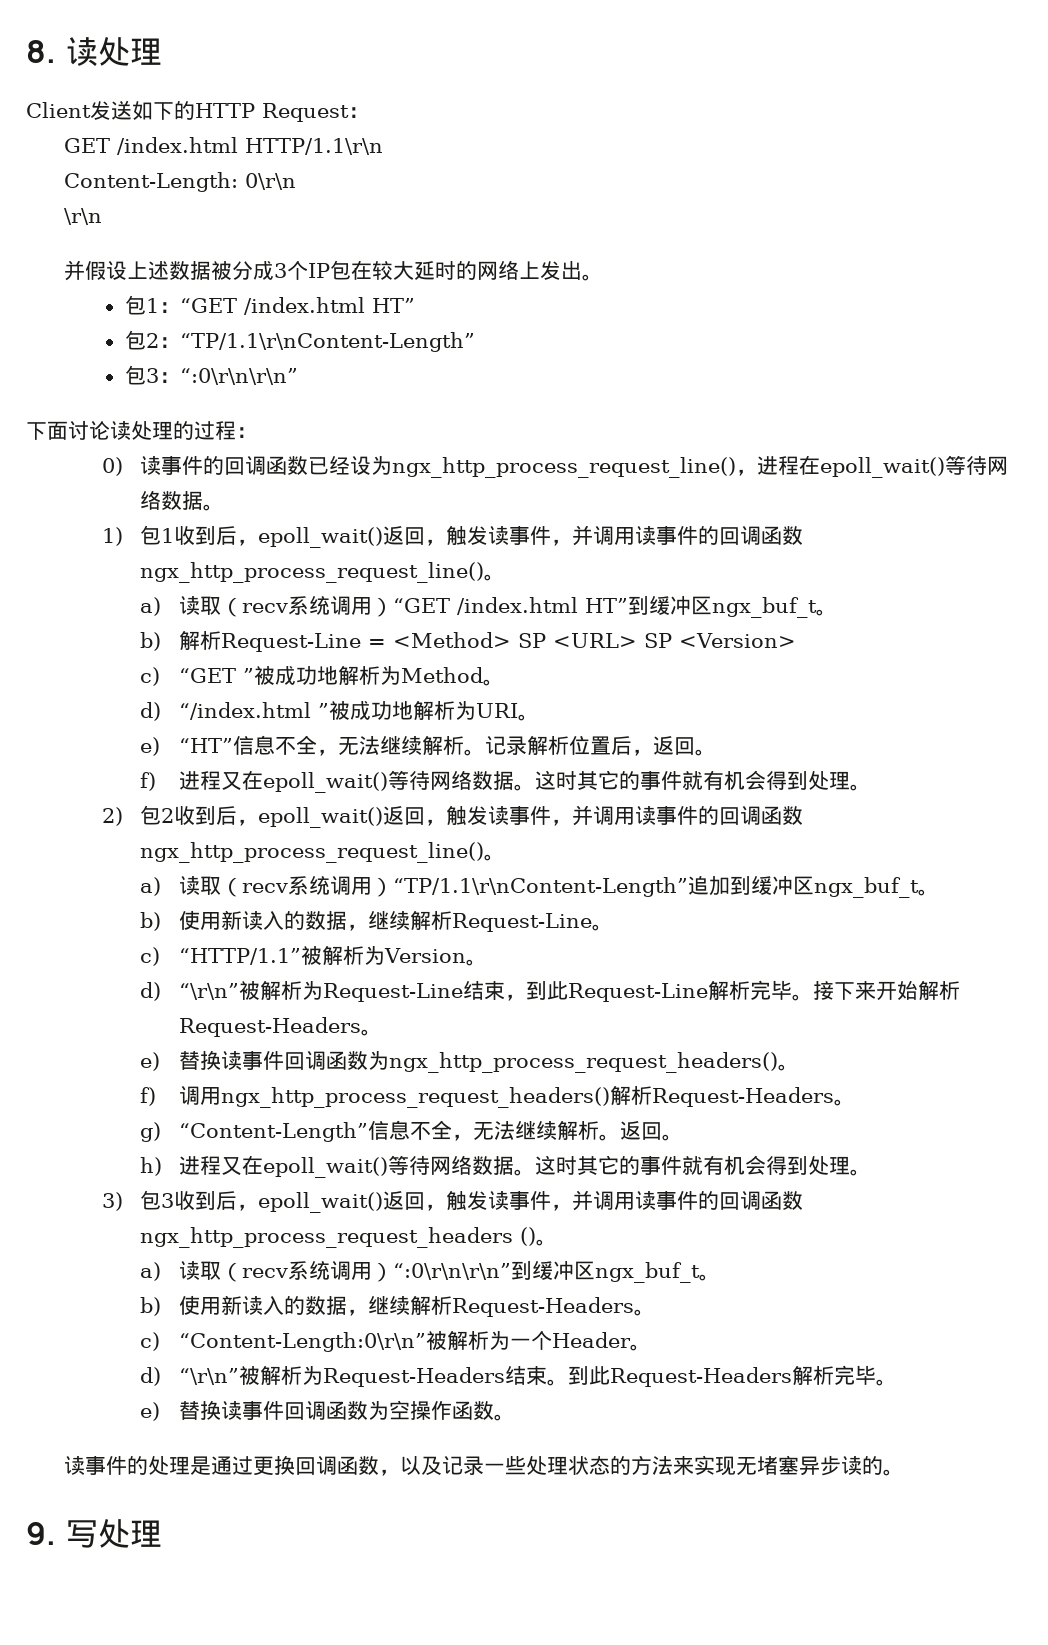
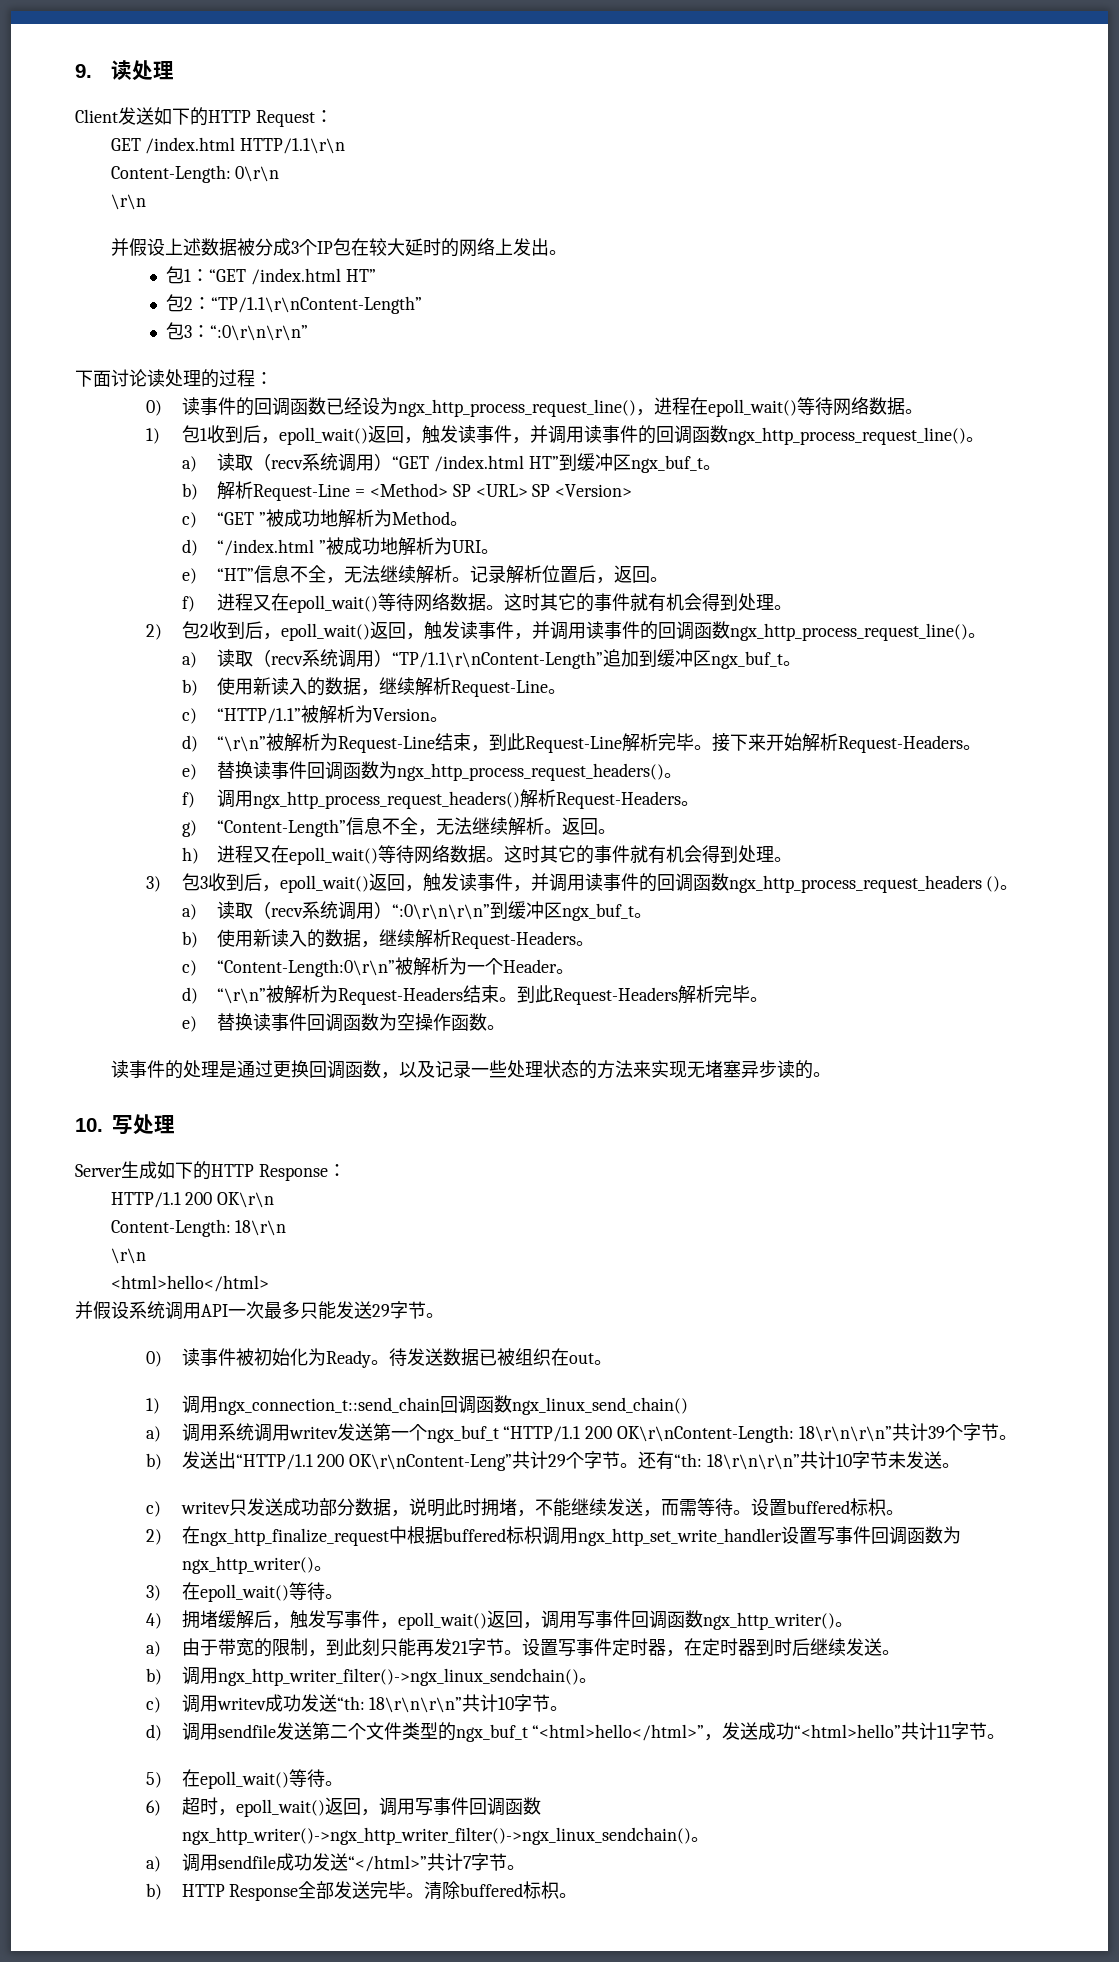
[26,40,56,63] 8. -> [75,64,92,78] 9.
[26,1522,56,1545] 9. -> [75,1118,103,1132] 10.
(163, 1533) none -> [75,1161,346,1181] [110,1192,275,1208] [110,1219,287,1237] [110,1248,146,1264] [110,1275,269,1292] [75,1301,444,1320] [146,1348,612,1368] [146,1395,688,1415] [146,1423,1018,1443] [146,1451,961,1471] [146,1498,904,1517] [146,1526,961,1546] [181,1556,332,1574] [146,1582,343,1602] [146,1610,853,1630] [146,1638,900,1657] [146,1666,597,1686] [146,1694,569,1713] [146,1722,1006,1742] [146,1769,343,1789] [146,1797,541,1817] [181,1827,709,1845] [146,1853,525,1872] [146,1881,578,1901] // Server生成如下的HTTP Response： // HTTP/1.1 200 OK\r\n // Content-Length: 18\r\n // \r\n // <html>hello</html> // 并假设系统调用API一次最多只能发送29字节。 // 0)读事件被初始化为Ready。待发送数据已被组织在out。 // 1)调用ngx_connection_t::send_chain回调函数ngx_linux_send_chain() // a)调用系统调用writev发送第一个ngx_buf_t “HTTP/1.1 200 OK\r\nContent-Length: 18\r\n\r\n”共计39个字节。 // b)发送出“HTTP/1.1 200 OK\r\nContent-Leng”共计29个字节。还有“th: 18\r\n\r\n”共计10字节未发送。 // c) writev只发送成功部分数据，说明此时拥堵，不能继续发送，而需等待。设置buffered标枳。 // 2)在ngx_http_finalize_request中根据buffered标枳调用ngx_http_set_write_handler设置写事件回调函数为ngx_http_writer()。 // 3)在epoll_wait()等待。 // 4)拥堵缓解后，触发写事件，epoll_wait()返回，调用写事件回调函数ngx_http_writer()。 // a)由于带宽的限制，到此刻只能再发21字节。设置写事件定时器，在定时器到时后继续发送。 // b)调用ngx_http_writer_filter()->ngx_linux_sendchain()。 // c)调用writev成功发送“th: 18\r\n\r\n”共计10字节。 // d)调用sendfile发送第二个文件类型的ngx_buf_t “<html>hello</html>”，发送成功“<html>hello”共计11字节。 // 5)在epoll_wait()等待。 // 6)超时，epoll_wait()返回，调用写事件回调函数ngx_http_writer()->ngx_http_writer_filter()->ngx_linux_sendchain()。 // a)调用sendfile成功发送“</html>”共计7字节。 // b) HTTP Response全部发送完毕。清除buffered标枳。

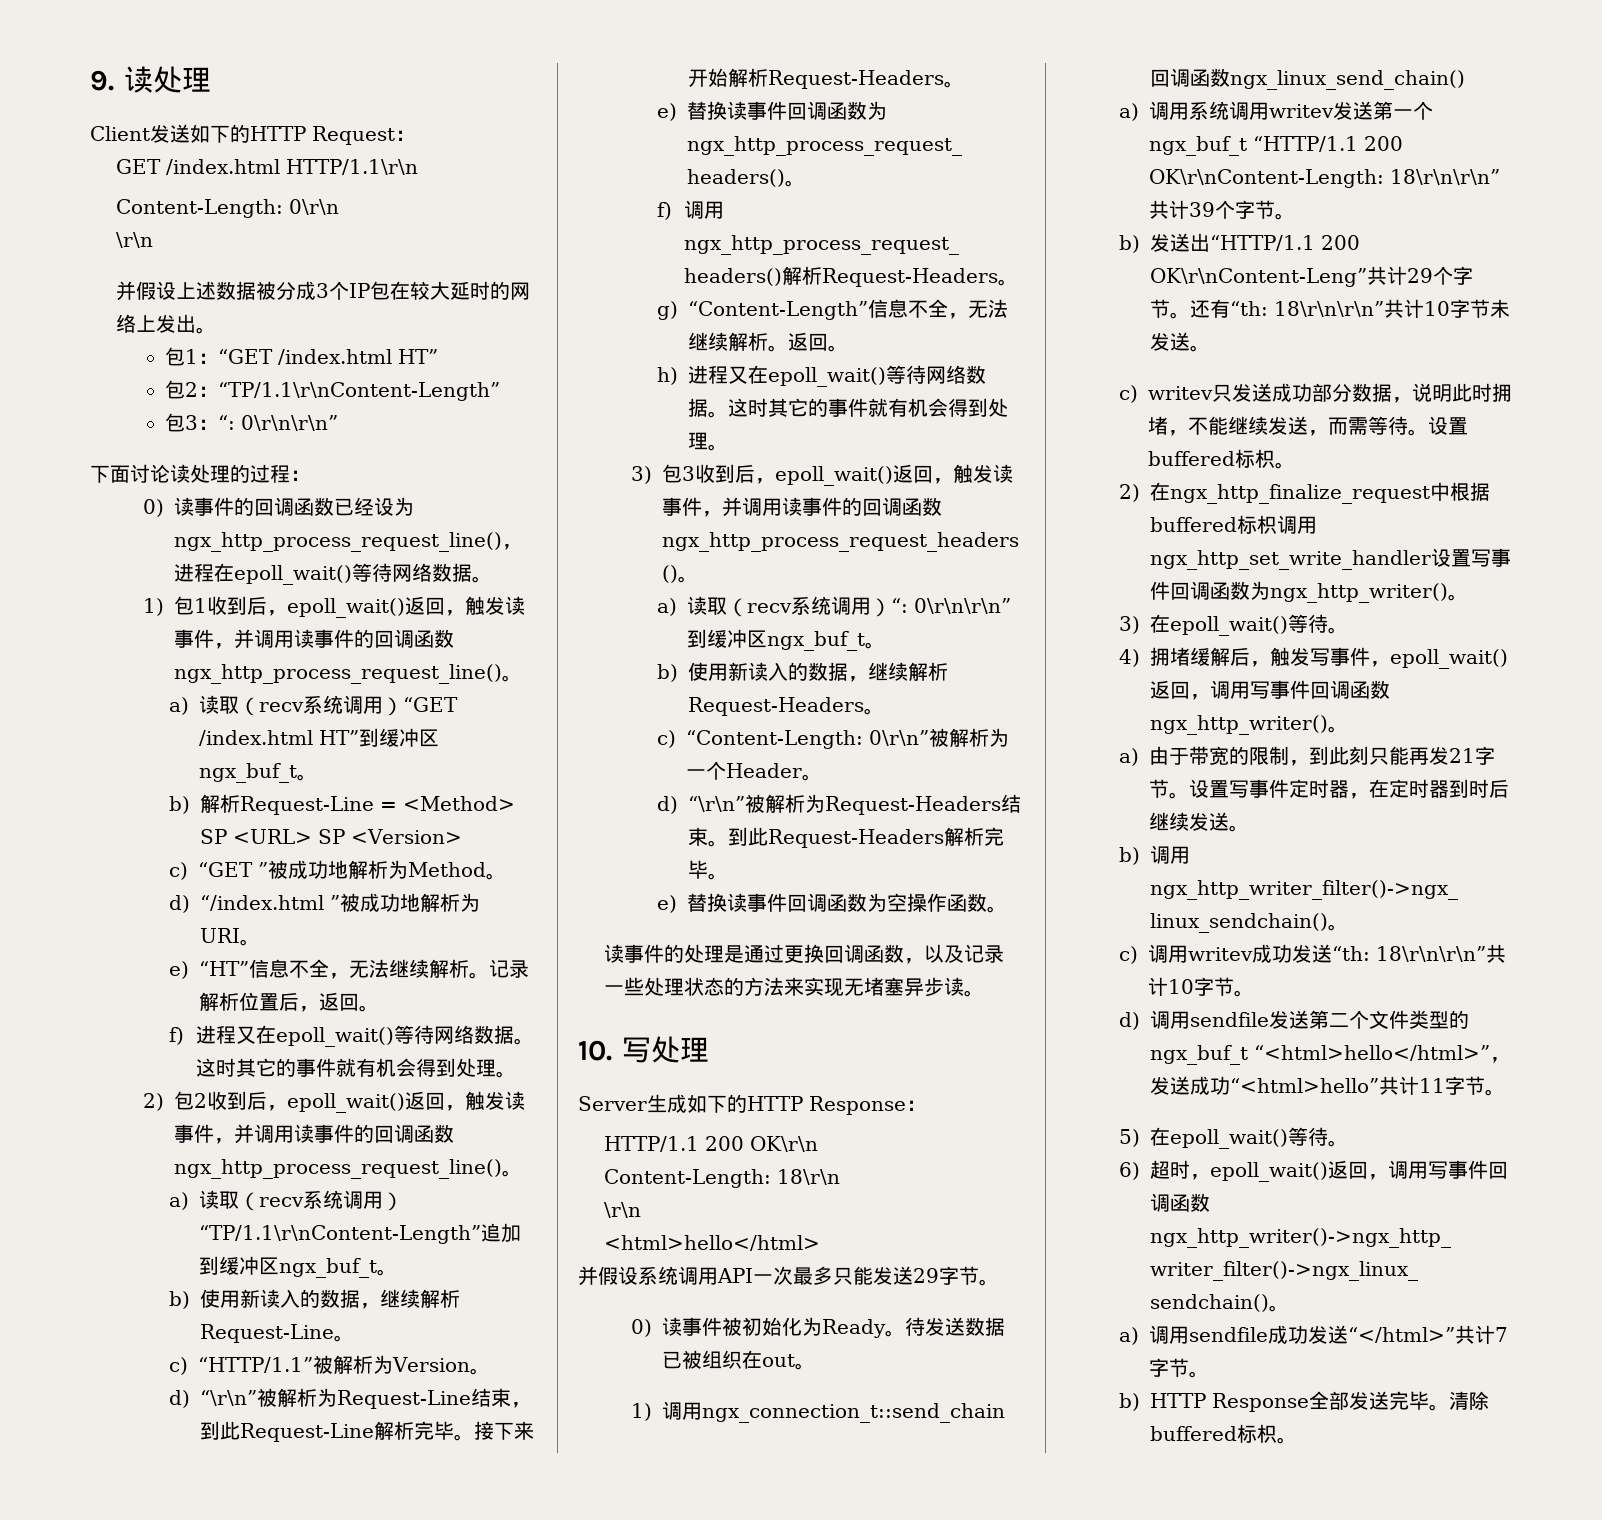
[209,325,308,341] “:0\r\n\r\n” -> [217,415,338,431] “: 0\r\n\r\n”
[392,904,491,920] “:0\r\n\r\n” -> [891,598,1012,614] “: 0\r\n\r\n”
[217,959,396,977] “Content-Length:0\r\n” -> [686,730,930,749] “Content-Length: 0\r\n”
[794,1060,813,1079] 的 -> (965, 986) none

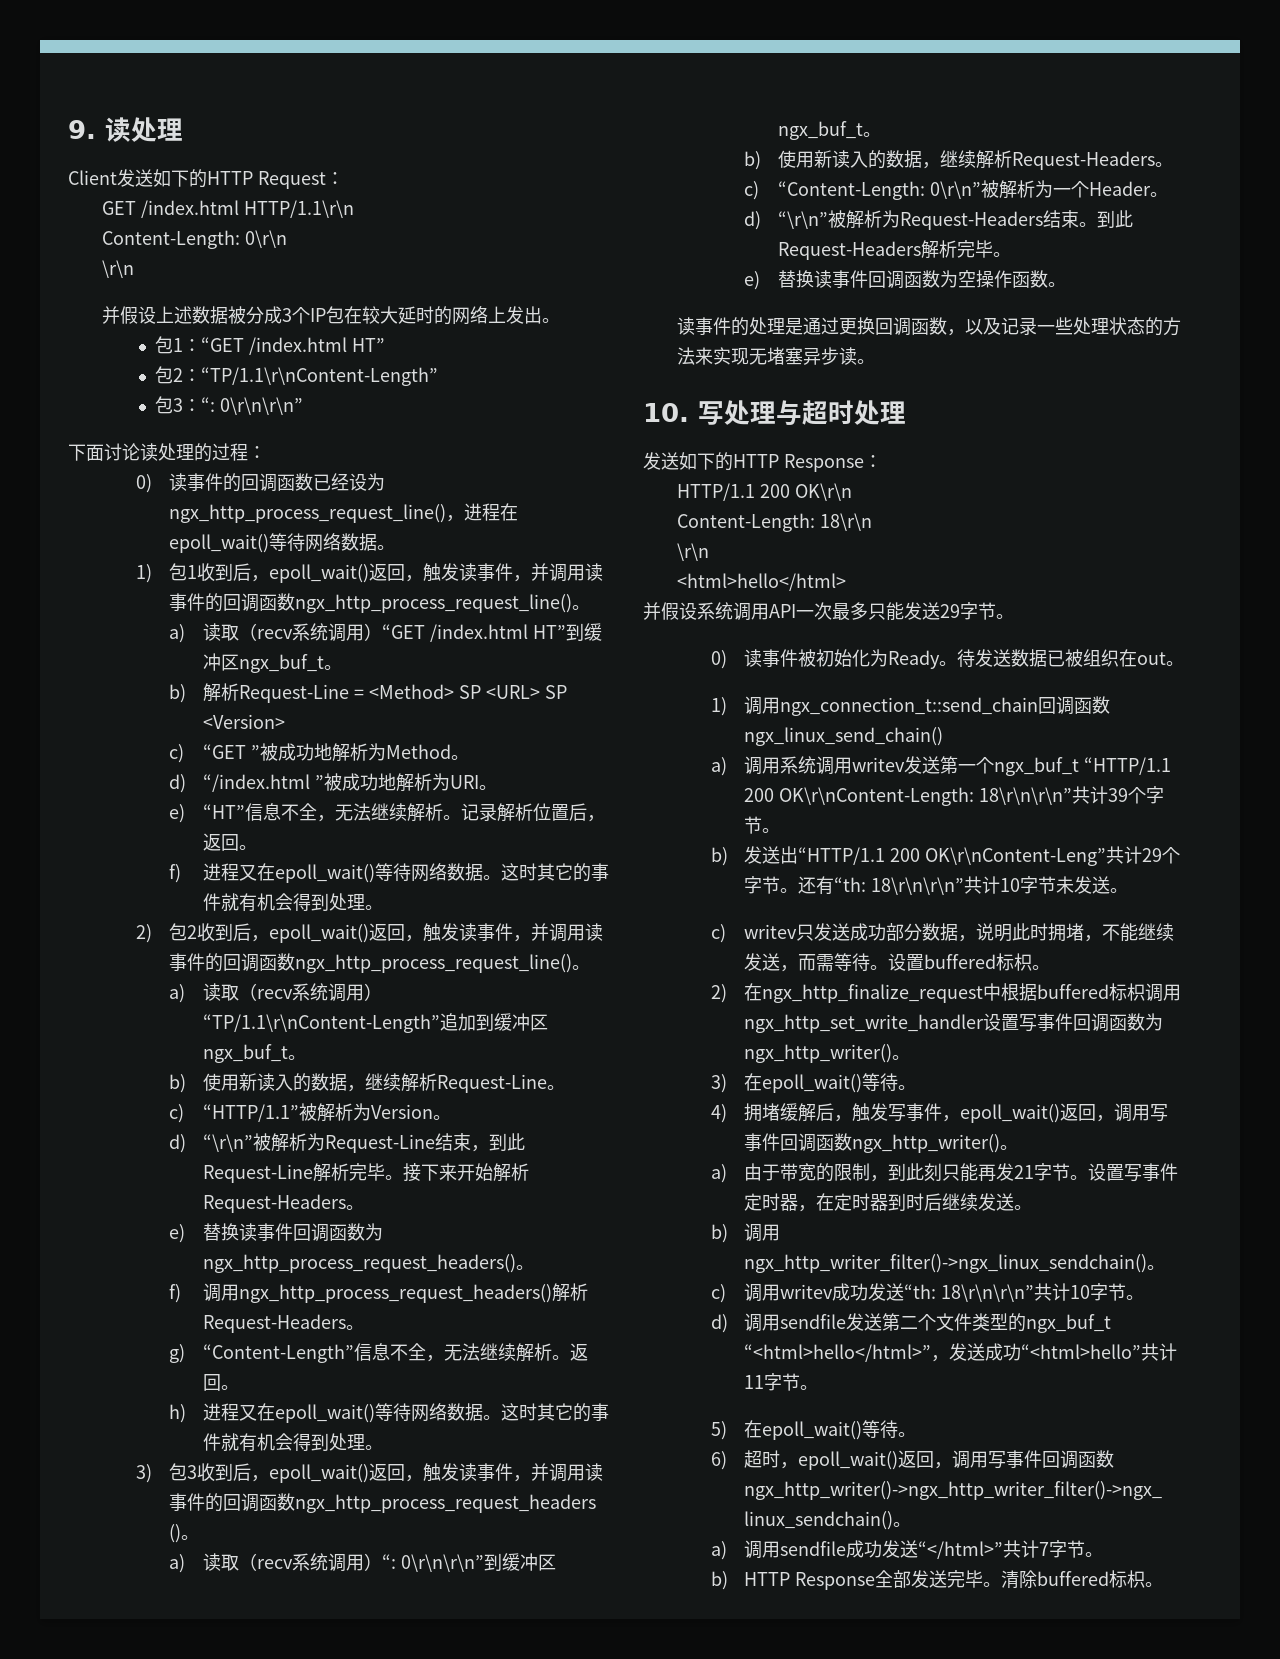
[578,1094,687,1113] // Server生成 -> [776,400,906,425] [643,452,679,470] 与超时处理 // 发送

